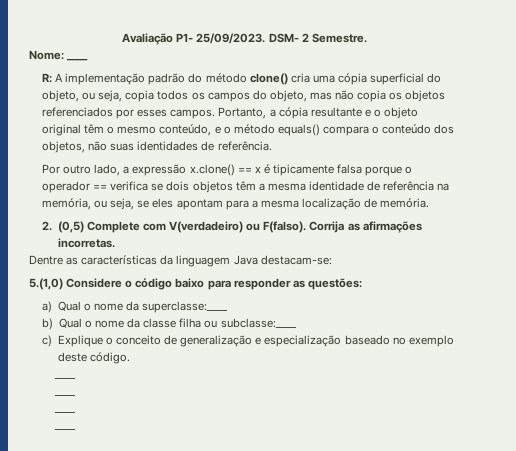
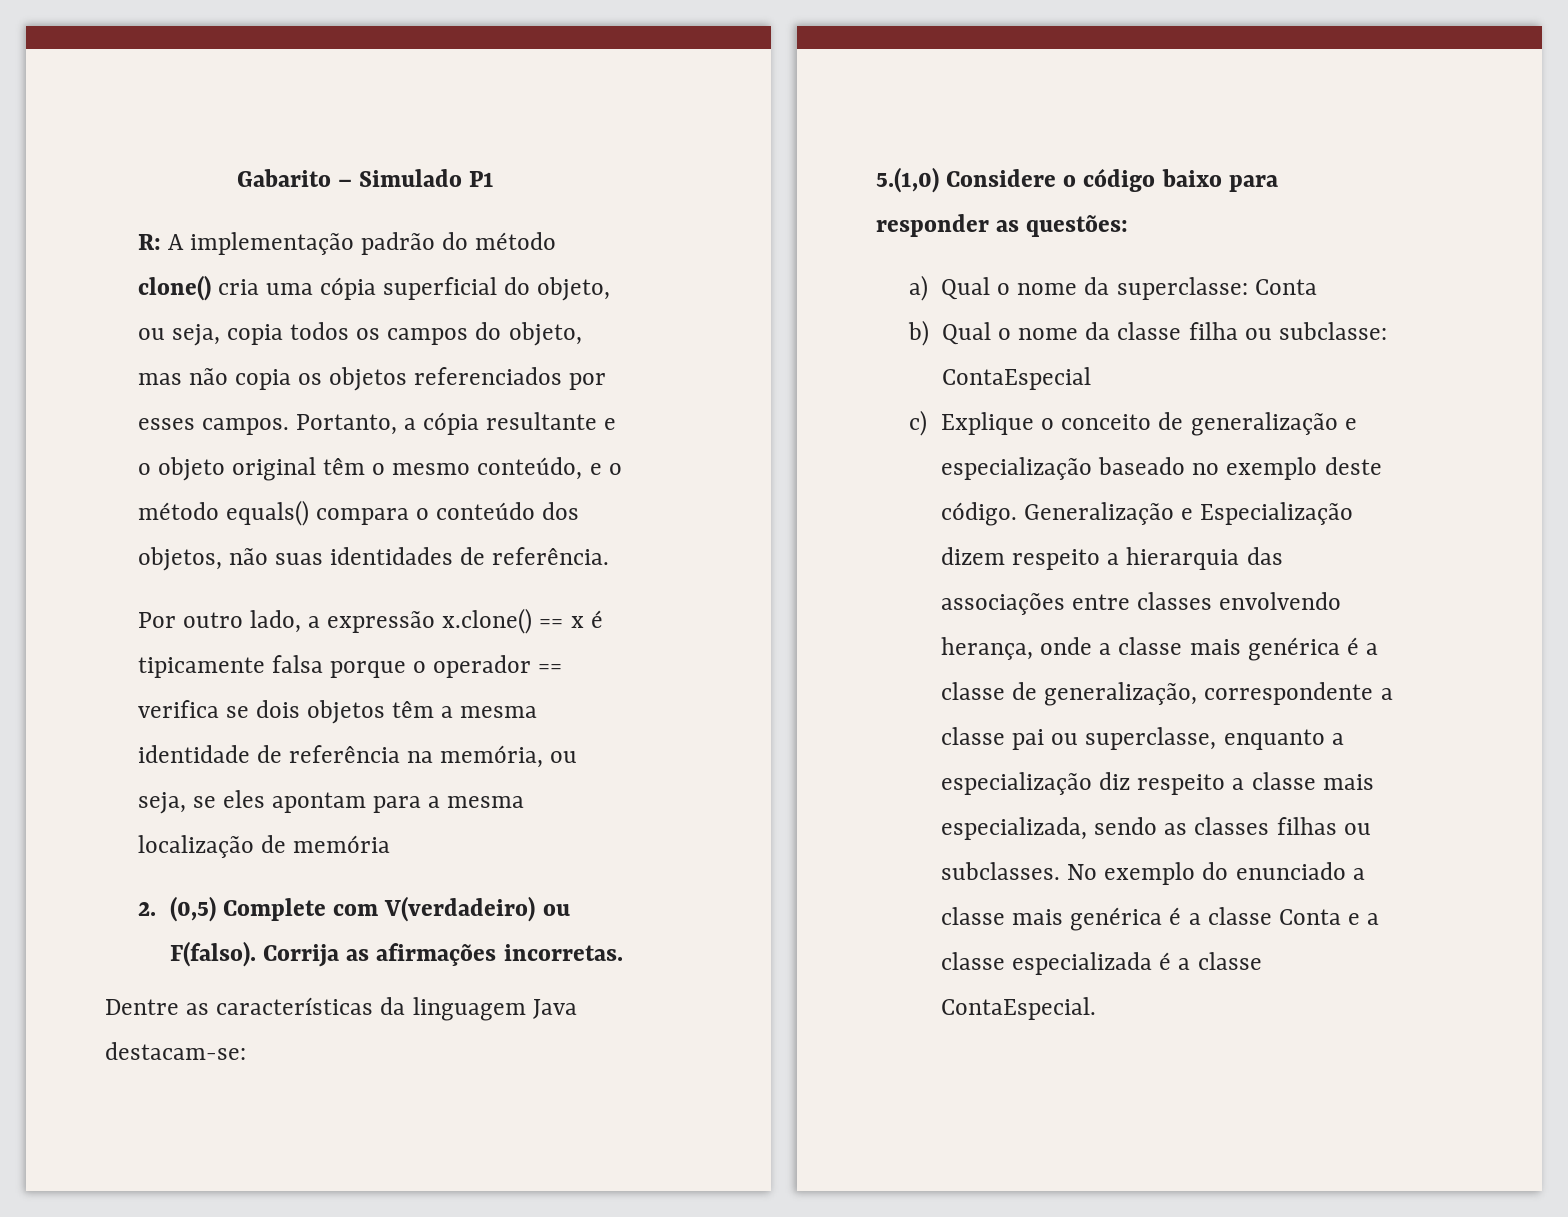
[122,33,367,45] [29,50,89,61] Avaliação P1- 25/09/2023. DSM- 2 Semestre. // Nome: ____ -> [236,169,495,187] Gabarito – Simulado P1
[380,198,430,208] memória. -> [292,835,390,853] memória
[142,301,228,313] superclasse:____ -> [1116,277,1317,300] superclasse: Conta
[220,318,296,328] subclasse:____ -> [1278,322,1387,340] [941,367,1091,390] subclasse: ContaEspecial
[54,378,76,379] [54,395,76,396] [54,412,76,413] [54,429,76,430] // ____ // ____ // ____ // ____ -> [1024,502,1354,525] [941,547,1283,570] [941,592,1342,615] [941,637,1379,661] [941,682,1393,706] [941,727,1344,750] [941,772,1374,795] [941,817,1371,840] [941,862,1365,885] [941,907,1380,931] [941,952,1262,975] [941,997,1097,1020] Generalização e Especialização dizem respeito a hierarquia das associações entre classes envolvendo herança, onde a classe mais genérica é a classe de generalização, correspondente a classe pai ou superclasse, enquanto a especialização diz respeito a classe mais especializada, sendo as classes filhas ou subclasses. No exemplo do enunciado a classe mais genérica é a classe Conta e a classe especializada é a classe ContaEspecial.

